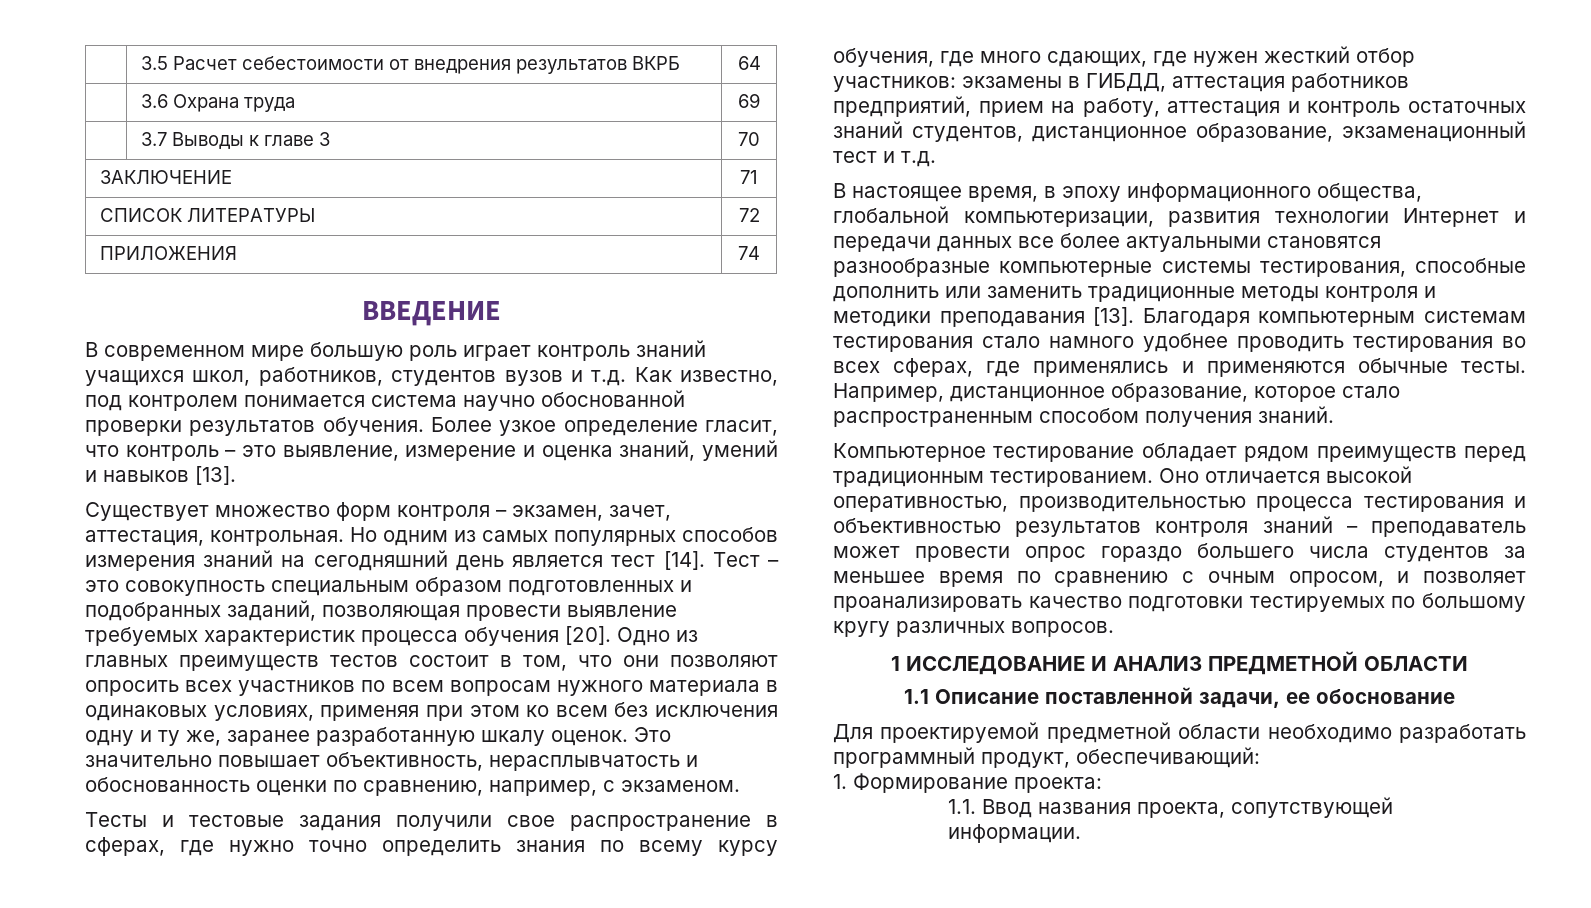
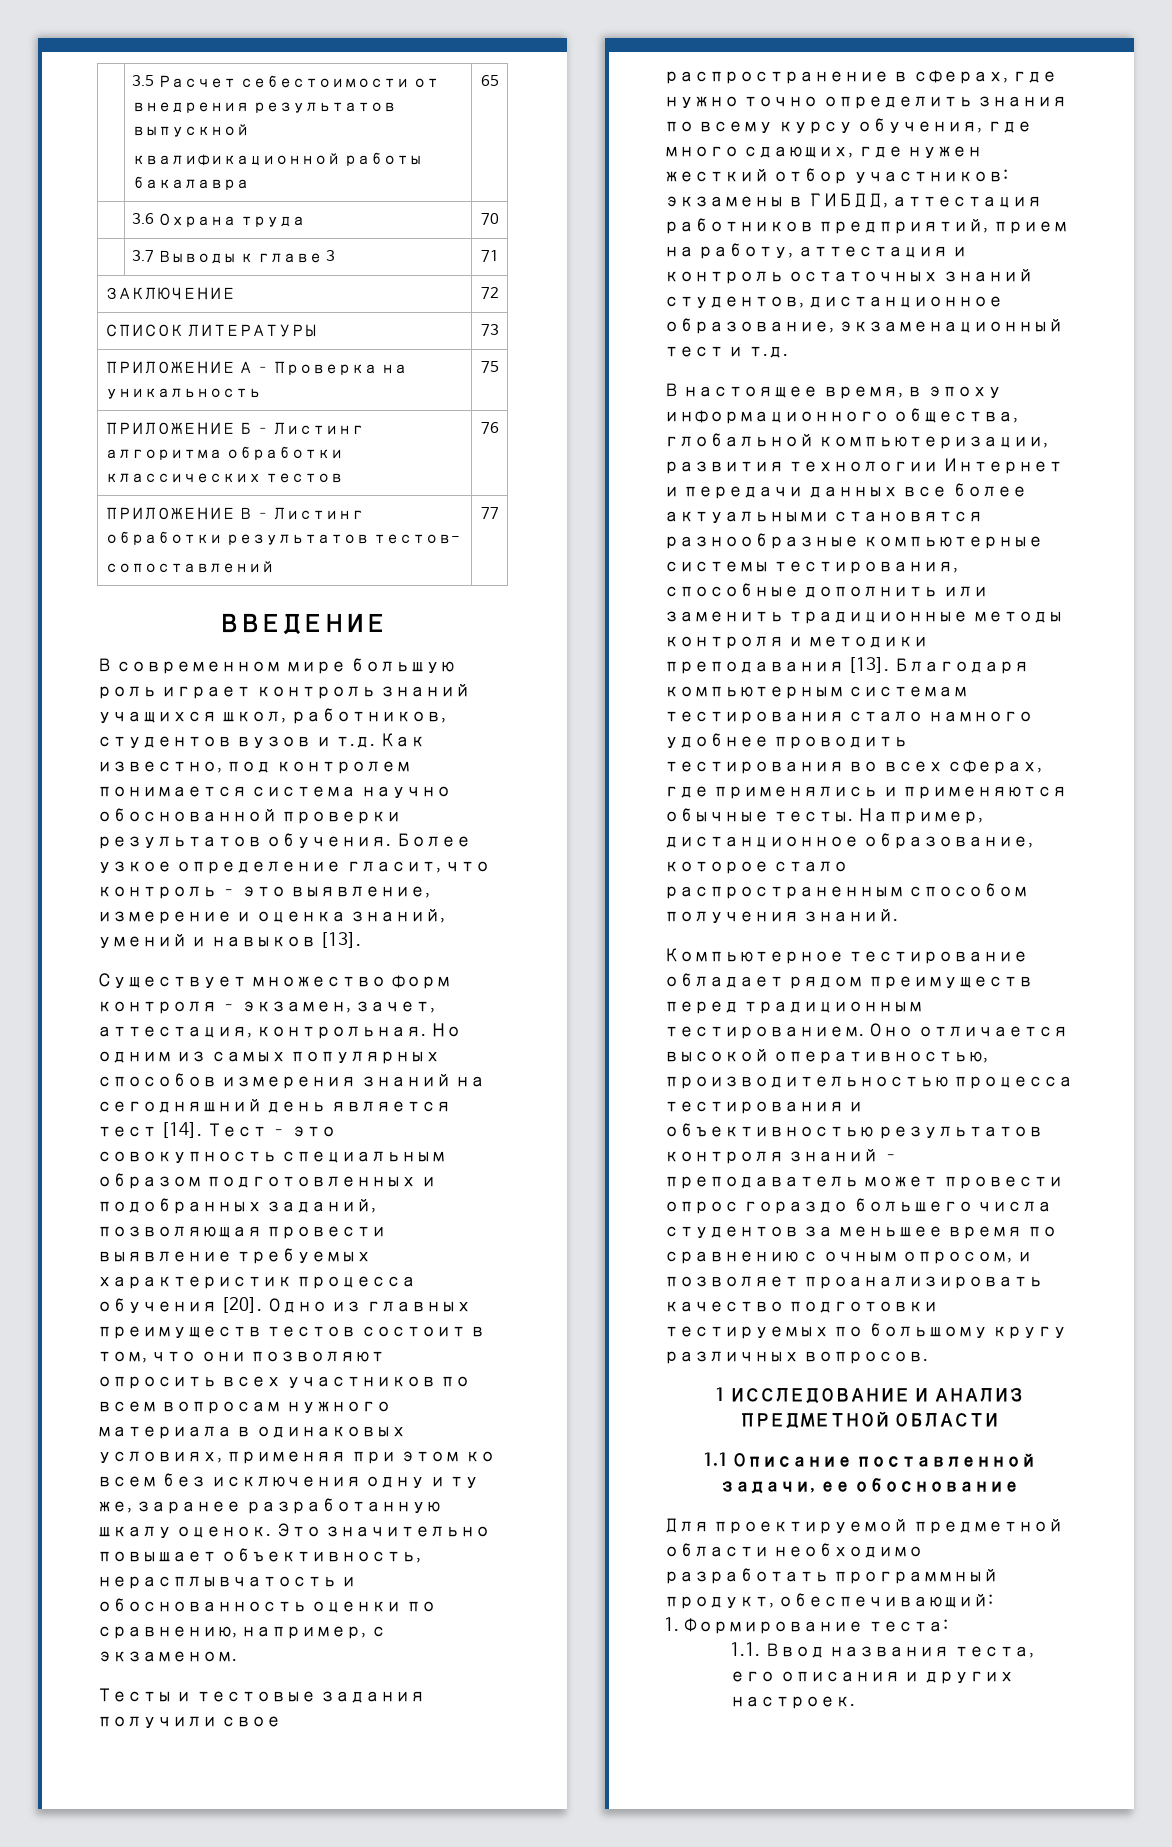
[632,56,681,70] [737,56,761,70] ВКРБ | 64 -> [132,124,250,137] [132,152,423,166] [132,176,250,190] [480,75,499,86] выпускной // квалификационной работы бакалавра | 65
[738,93,760,108] 69 -> [480,213,499,225] 70
[738,132,760,146] 70 -> [480,250,499,262] 71
[740,170,758,184] 71 -> [480,287,499,299] 72
[738,208,760,222] [100,246,238,260] [738,246,760,260] 72 // ПРИЛОЖЕНИЯ | 74 -> [480,324,499,336] [105,361,408,375] [105,388,262,399] [480,361,499,373] [105,422,365,435] [105,446,344,460] [105,473,344,483] [480,422,499,434] [105,507,365,520] [105,531,461,545] [105,561,275,573] [480,507,499,519] 73 // ПРИЛОЖЕНИЕ А – Проверка на уникальность | 75 // ПРИЛОЖЕНИЕ Б – Листинг алгоритма обработки классических тестов | 76 // ПРИЛОЖЕНИЕ В – Листинг обработки результатов тестов- // сопоставлений | 77
[1014,777,1102,793] проекта: -> [867,1619,948,1632] теста:
[1137,797,1394,818] [948,824,1082,843] проекта, сопутствующей информации. -> [953,1646,1034,1658] [730,1671,1014,1684] [730,1696,856,1709] теста, его описания и других настроек.

